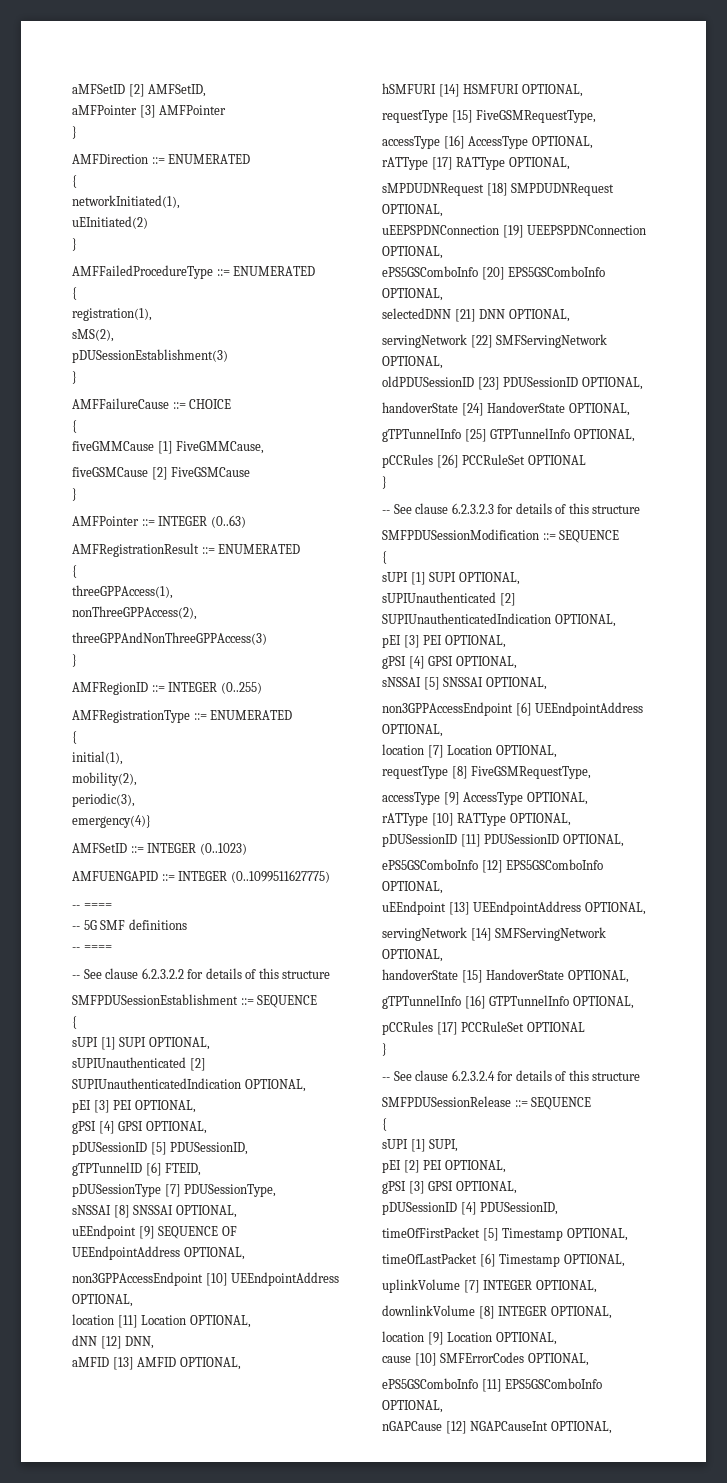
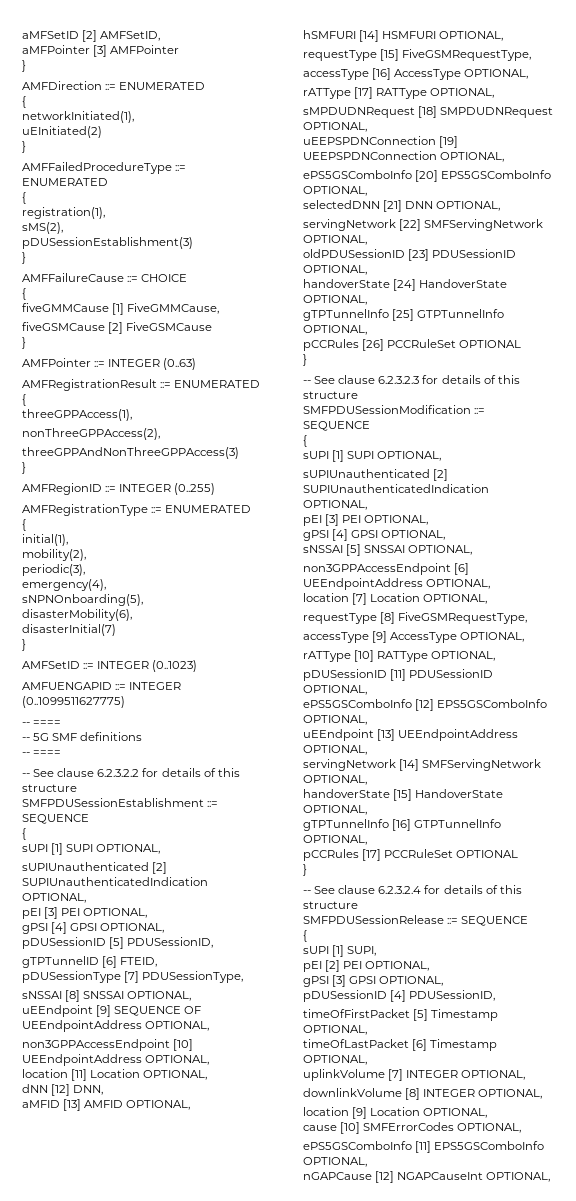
[72,815,151,828] emergency(4)} -> [22,579,106,591] [22,594,143,606] [22,609,132,621] [22,624,116,636] [22,639,26,651] emergency(4), // sNPNOnboarding(5), // disasterMobility(6), // disasterInitial(7) // }

